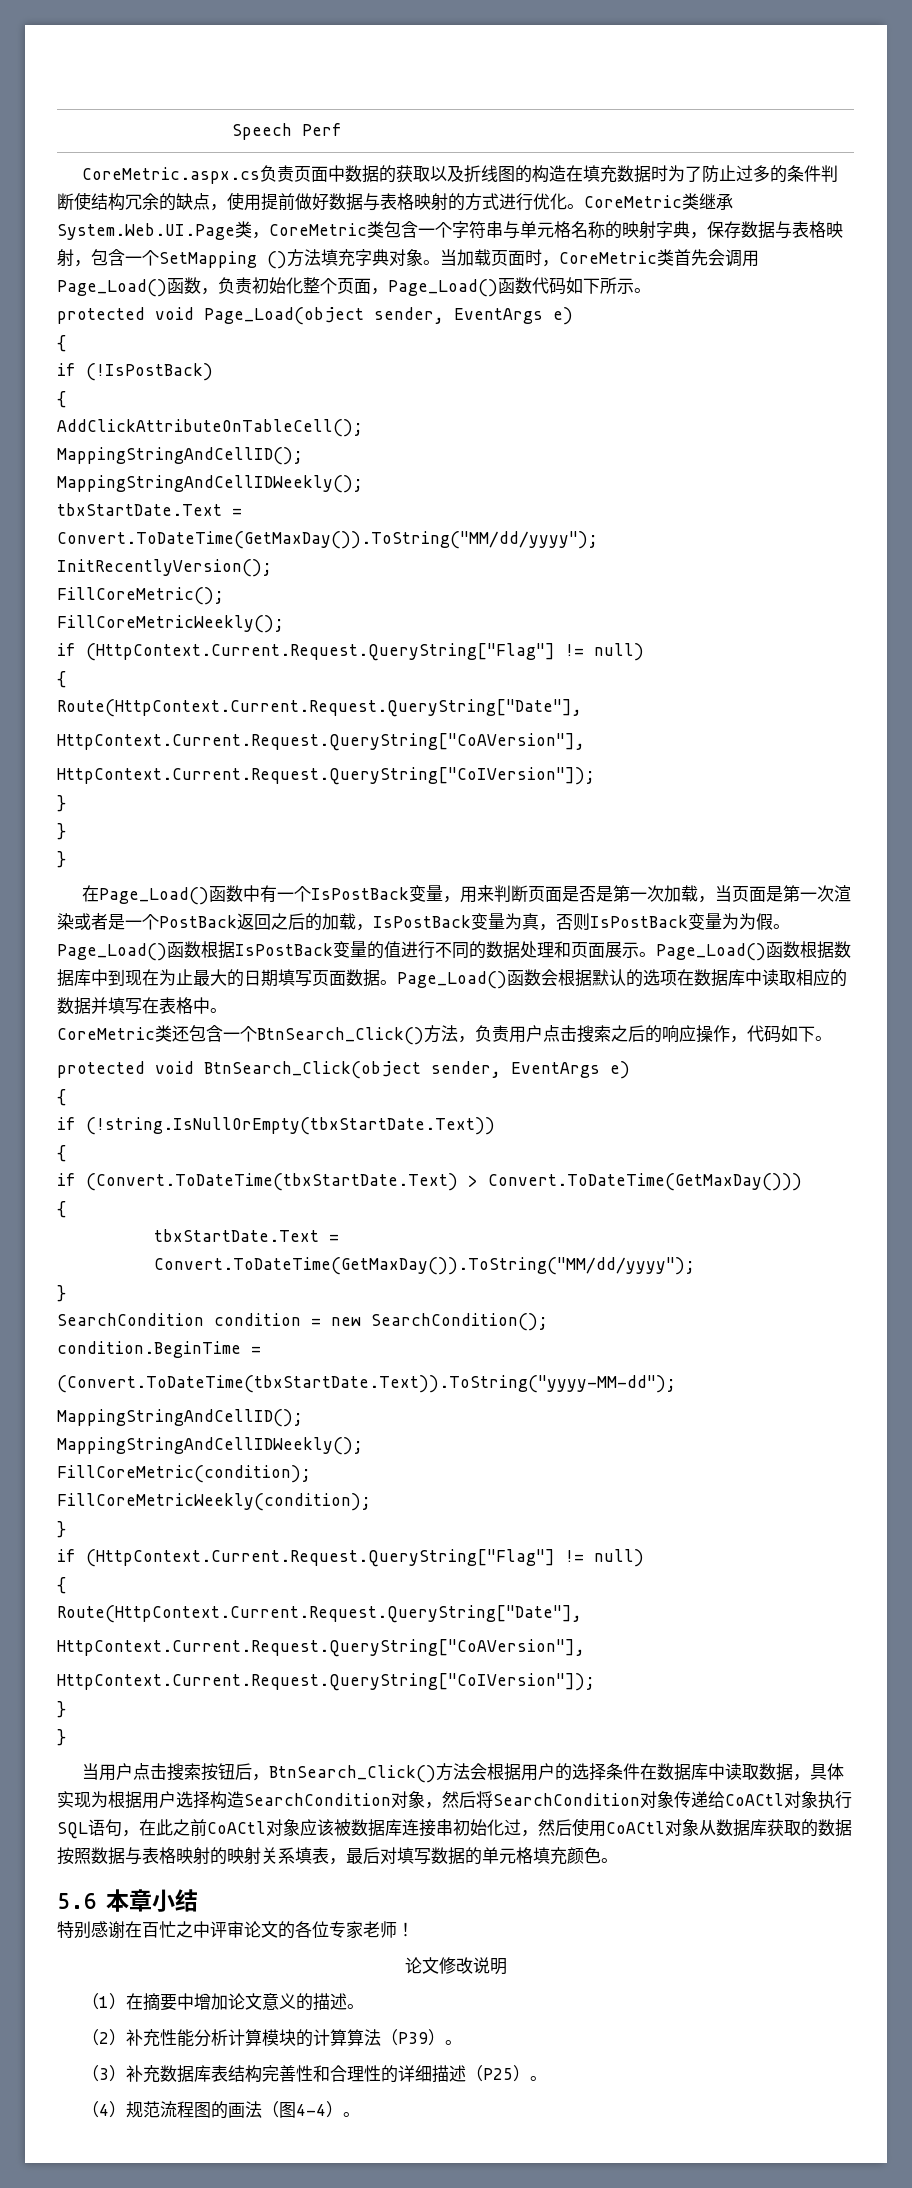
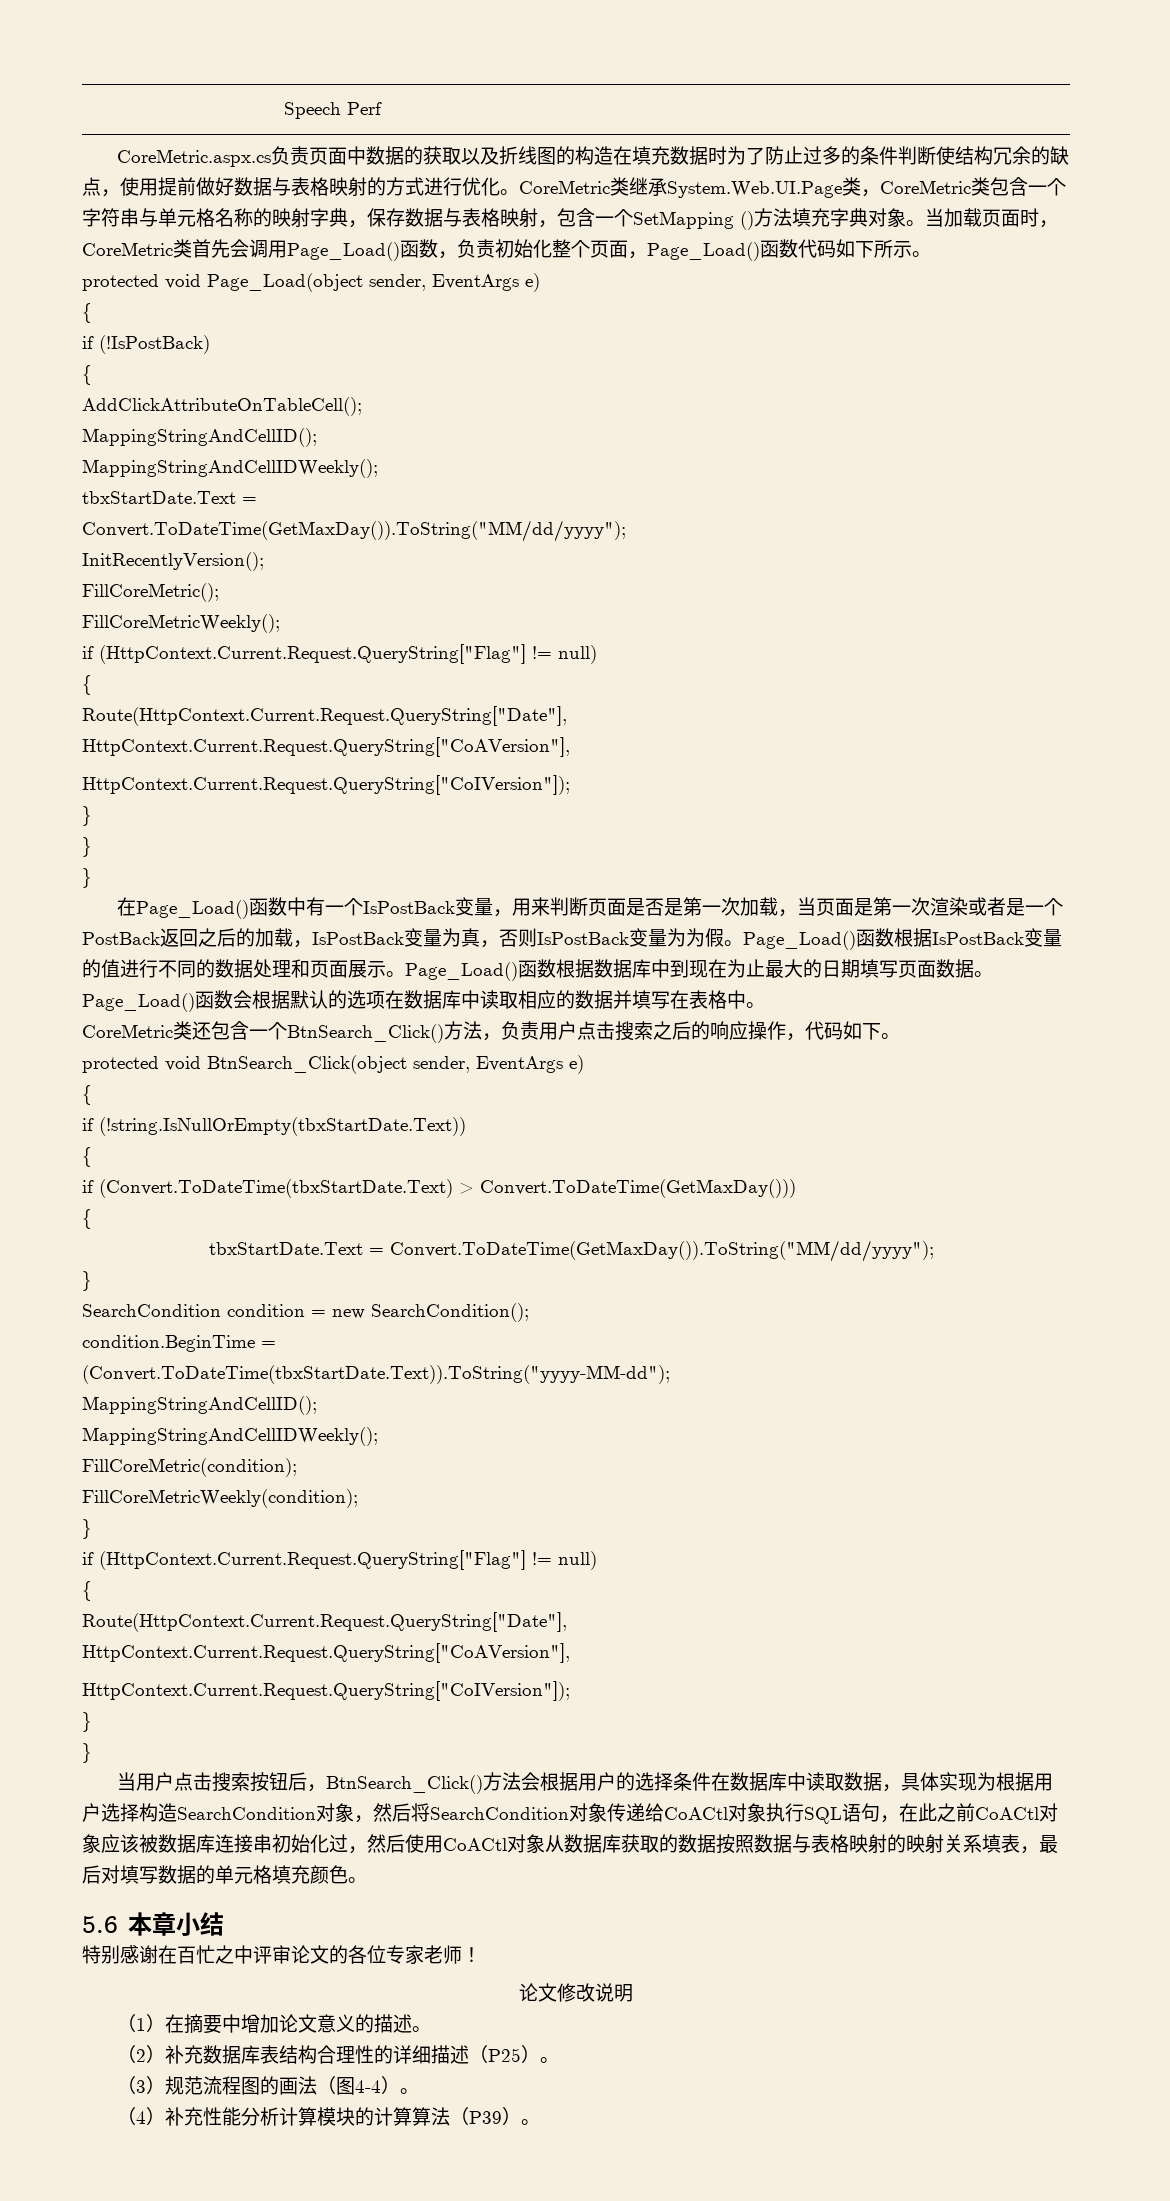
(161, 2038) none -> [202,2045,559,2064] [116,2076,419,2095] [116,2107,203,2126] 数据库表结构合理性的详细描述（P25）。 // （3）规范流程图的画法（图4-4）。 // （4）补充
[82,2065,548,2083] [82,2101,361,2119] // （3）补充数据库表结构完善性和合理性的详细描述（P25）。 // （4）规范流程图的画法（图4-4）。 -> (540, 2122) none

